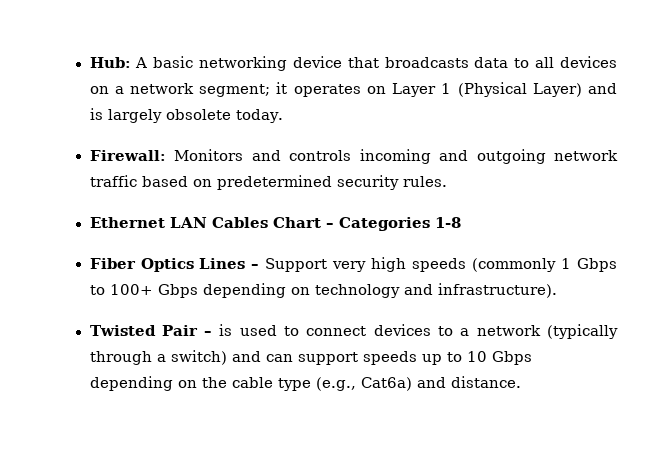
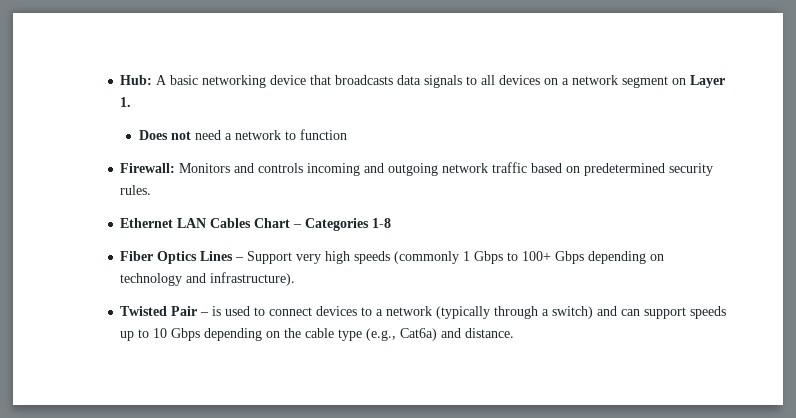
(509, 62) none -> [424,75,463,88] signals
[199,82,618,97] [89,108,283,123] segment; it operates on Layer 1 (Physical Layer) and is largely obsolete today. -> [622,75,726,88] [120,97,132,107] [139,129,348,140] segment on Layer 1. // Does not need a network to function

